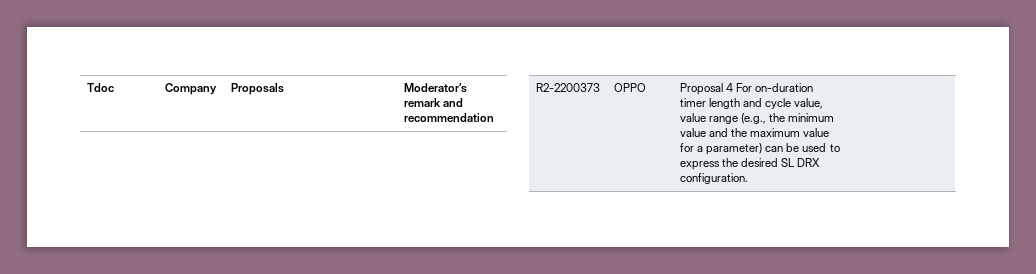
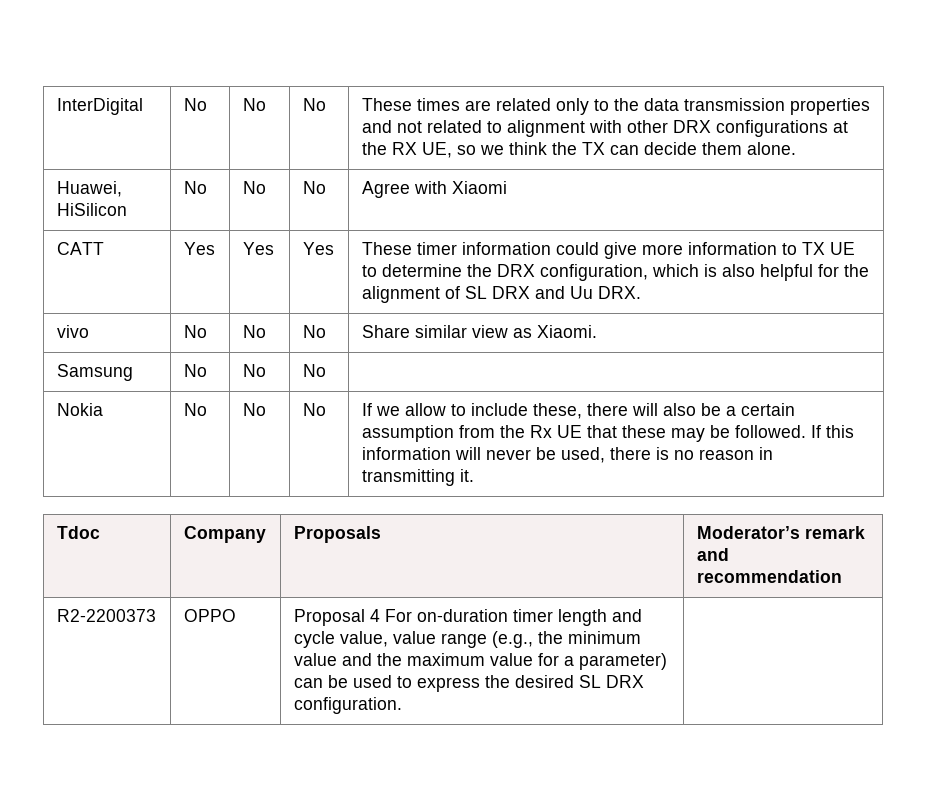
(86, 87) none -> [56,98,143,115] [183,98,207,111] [242,98,266,111] [302,98,326,111] [361,98,870,115] [361,120,848,137] [361,142,796,158] [56,181,122,197] [56,203,127,216] [183,181,207,194] [242,181,266,194] [302,181,326,194] [361,181,507,198] [56,242,104,255] [183,242,215,255] [242,242,274,255] [302,242,334,255] [361,242,855,259] [361,264,869,281] [361,286,641,303] [56,325,89,338] [183,325,207,338] [242,325,266,338] [302,325,326,338] [361,325,597,338] [56,364,133,381] [183,364,207,377] [242,364,266,377] [302,364,326,377] [56,403,103,416] [183,403,207,416] [242,403,266,416] [302,403,326,416] [361,403,795,419] [361,425,854,442] [361,447,773,463] [361,469,474,486] InterDigital | No | No | No | These times are related only to the data transmission properties and not related to alignment with other DRX configurations at the RX UE, so we think the TX can decide them alone. // Huawei, HiSilicon | No | No | No | Agree with Xiaomi // CATT | Yes | Yes | Yes | These timer information could give more information to TX UE to determine the DRX configuration, which is also helpful for the alignment of SL DRX and Uu DRX. // vivo | No | No | No | Share similar view as Xiaomi. // Samsung | No | No | No | // Nokia | No | No | No | If we allow to include these, there will also be a certain assumption from the Rx UE that these may be followed. If this information will never be used, there is no reason in transmitting it. //

